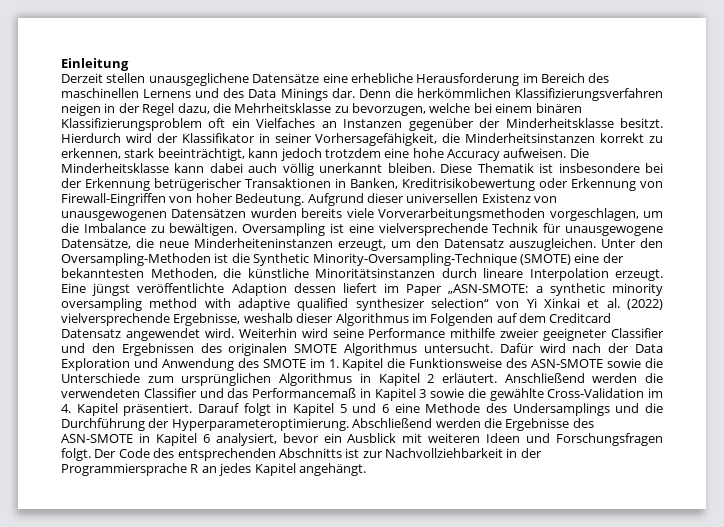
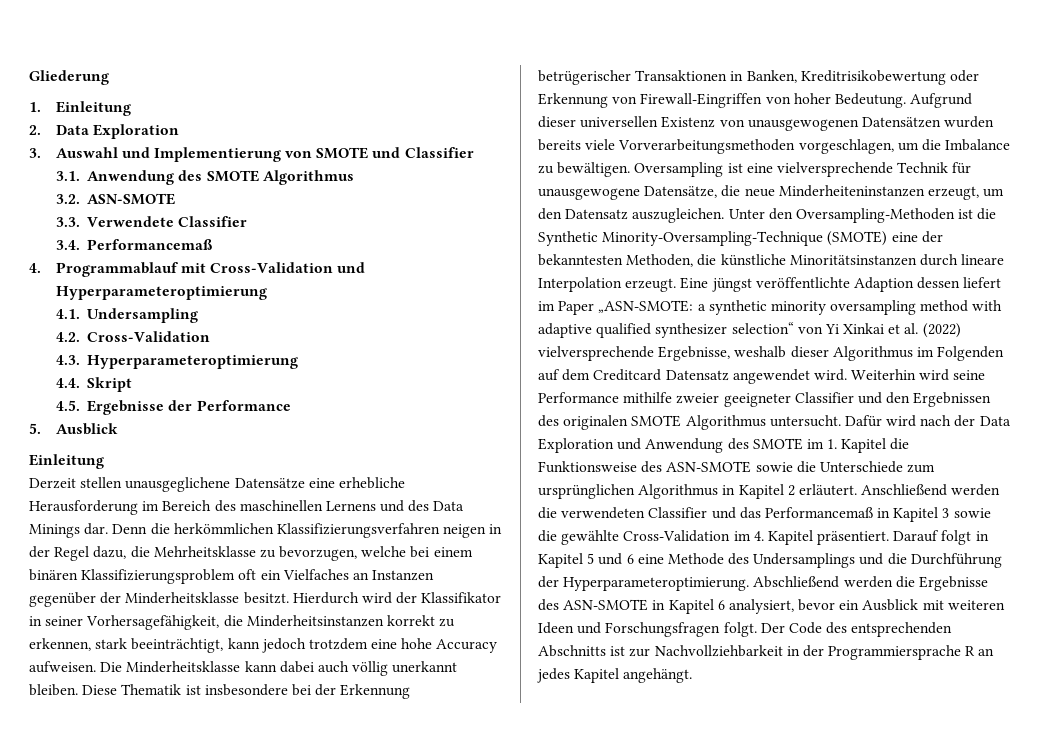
(61, 64) none -> [29,70,109,85] [29,101,131,116] [29,124,179,139] [29,147,474,162] [55,170,354,185] [55,193,176,205] [55,216,248,227] [55,239,214,250] [29,262,366,277] [55,286,267,300] [55,308,199,323] [55,331,211,342] [55,355,299,369] [55,377,133,392] [55,400,291,415] [29,423,118,435] Gliederung // 1. Einleitung // 2. Data Exploration // 3. Auswahl und Implementierung von SMOTE und Classifier // 3.1. Anwendung des SMOTE Algorithmus // 3.2. ASN-SMOTE // 3.3. Verwendete Classifier // 3.4. Performancemaß // 4. Programmablauf mit Cross-Validation und Hyperparameteroptimierung // 4.1. Undersampling // 4.2. Cross-Validation // 4.3. Hyperparameteroptimierung // 4.4. Skript // 4.5. Ergebnisse der Performance // 5. Ausblick //

